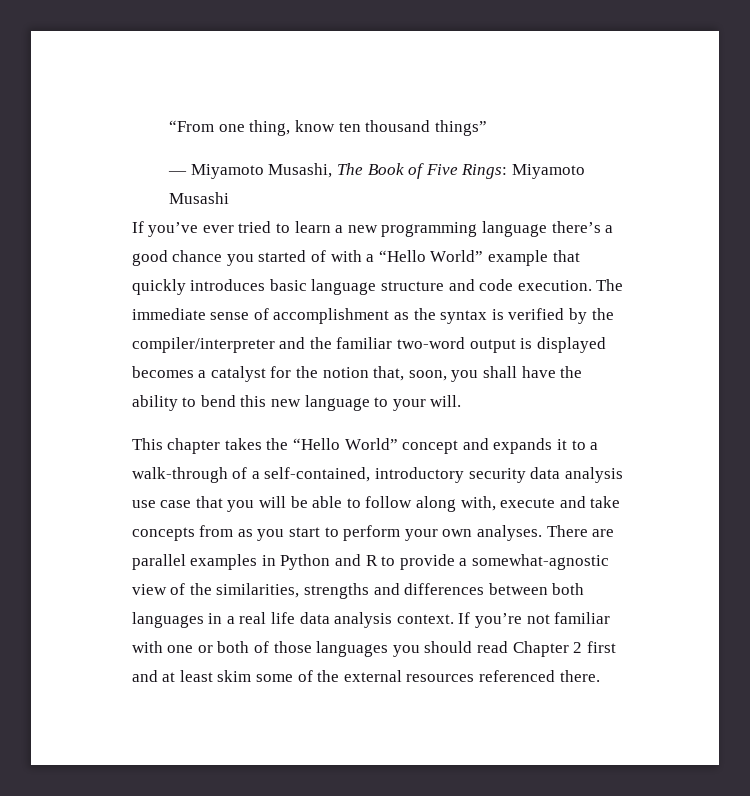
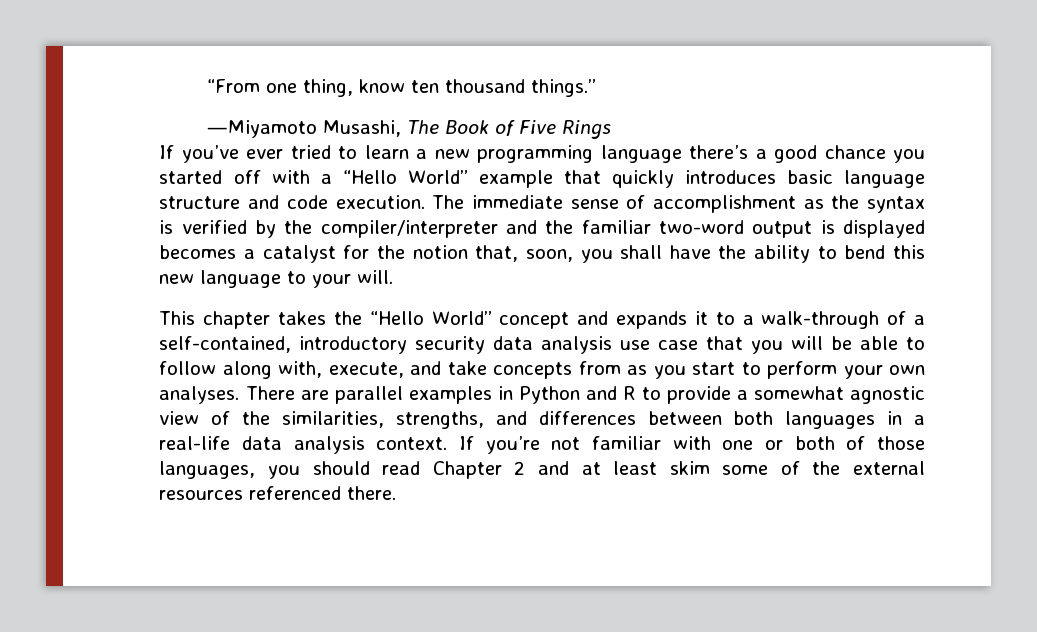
[434,120,487,136] [168,164,264,179] things” // ― Miyamoto -> [530,79,596,97] [206,120,317,138] things.” // ―Miyamoto
[461,164,585,179] [169,192,230,204] Rings: Miyamoto Musashi -> [561,120,611,139] Rings
[310,250,326,262] of -> [233,170,261,184] off
[500,498,556,508] execute -> [328,362,404,378] execute,
[471,554,609,570] somewhat-agnostic -> [753,386,925,404] somewhat agnostic
[303,583,369,599] strengths -> [395,411,484,429] strengths,
[239,612,295,624] real life -> [159,436,231,450] real-life
[316,641,389,657] languages -> [159,461,256,479] languages,
[586,641,616,653] first -> (526, 468) none

